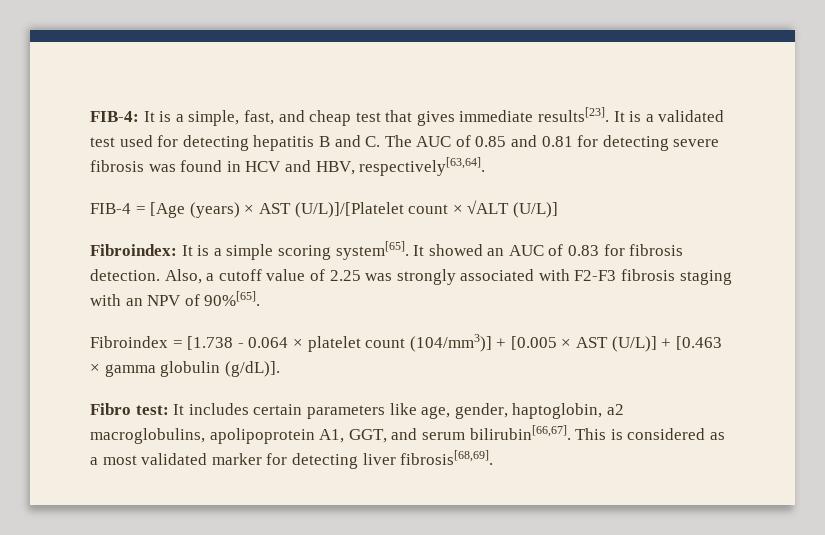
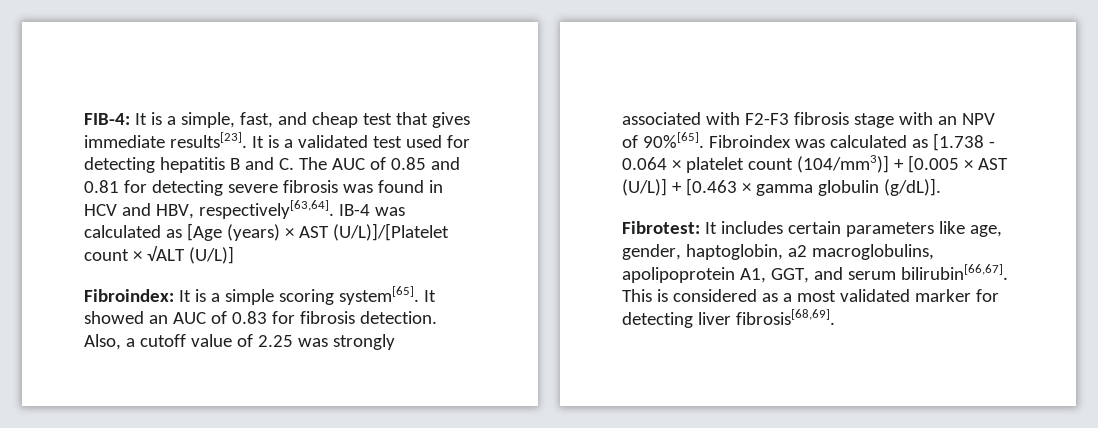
[90,203,146,214] // FIB-4 = -> [338,204,405,216] [84,225,182,238] IB-4 was calculated as
[679,270,732,285] staging -> [853,113,894,128] stage
[90,336,183,348] // Fibroindex = -> [708,135,928,148] Fibroindex was calculated as
[90,403,169,415] Fibro test: -> [622,221,700,234] Fibrotest:

